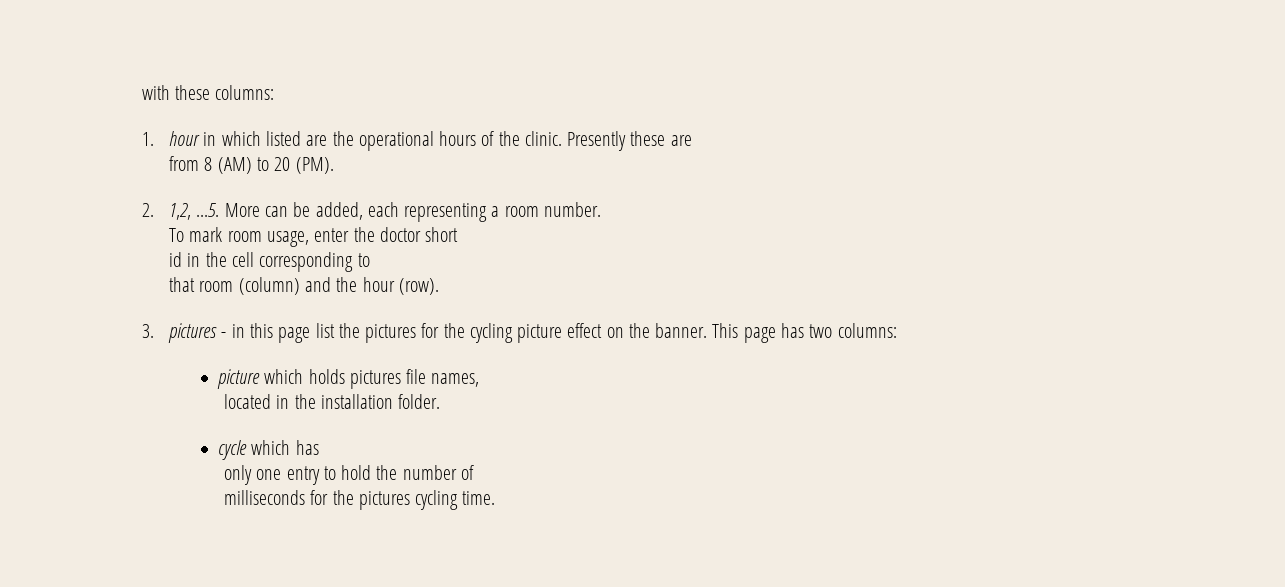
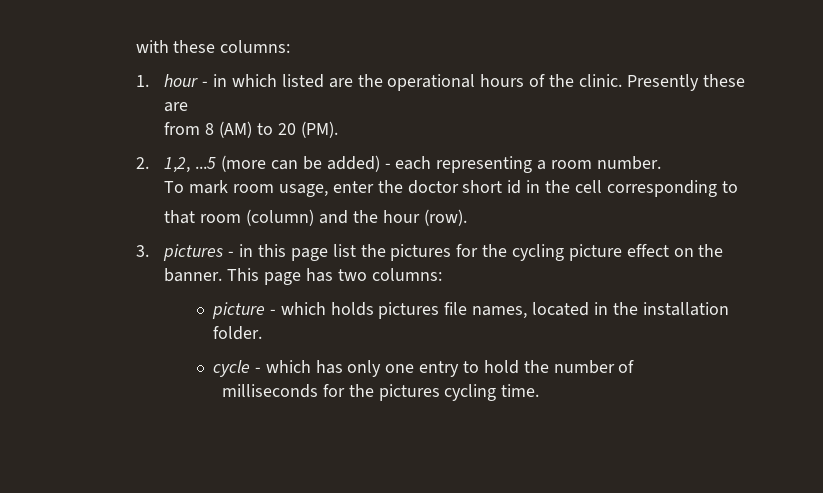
(201, 138) none -> [202,81,209,87] -
[196,202,363,220] ...5. More can be added, -> [195,155,391,172] ...5 (more can be added) -
(459, 234) // -> (503, 186) none
(261, 379) none -> [269,309,276,315] -
(480, 380) // -> (528, 312) none
(248, 450) none -> [254,367,261,373] -
(319, 447) // -> (343, 367) none

